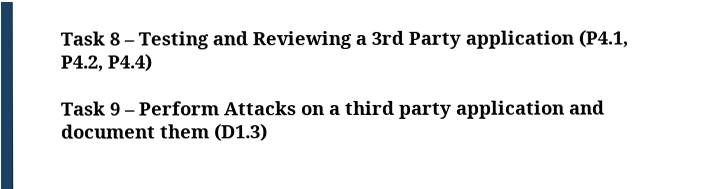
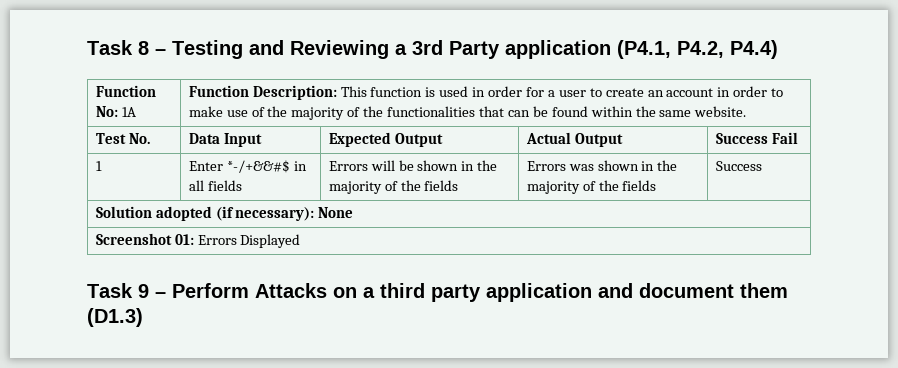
(152, 62) none -> [95,85,156,97] [95,106,136,117] [188,85,784,100] [188,106,747,120] [95,133,150,144] [188,133,262,147] [328,132,443,147] [525,132,623,147] [715,132,798,144] [95,161,102,171] [188,160,307,173] [188,180,242,191] [328,160,498,171] [328,180,459,194] [526,160,678,171] [526,180,657,194] [715,161,762,171] [95,206,354,221] [95,233,301,248] // Function No: 1A | Function Description: This function is used in order for a user to create an account in order to make use of the majority of the functionalities that can be found within the same website. // Test No. | Data Input | Expected Output | Actual Output | Success Fail // 1 | Enter *-/+&&#$ in all fields | Errors will be shown in the majority of the fields | Errors was shown in the majority of the fields | Success // Solution adopted (if necessary): None // Screenshot 01: Errors Displayed

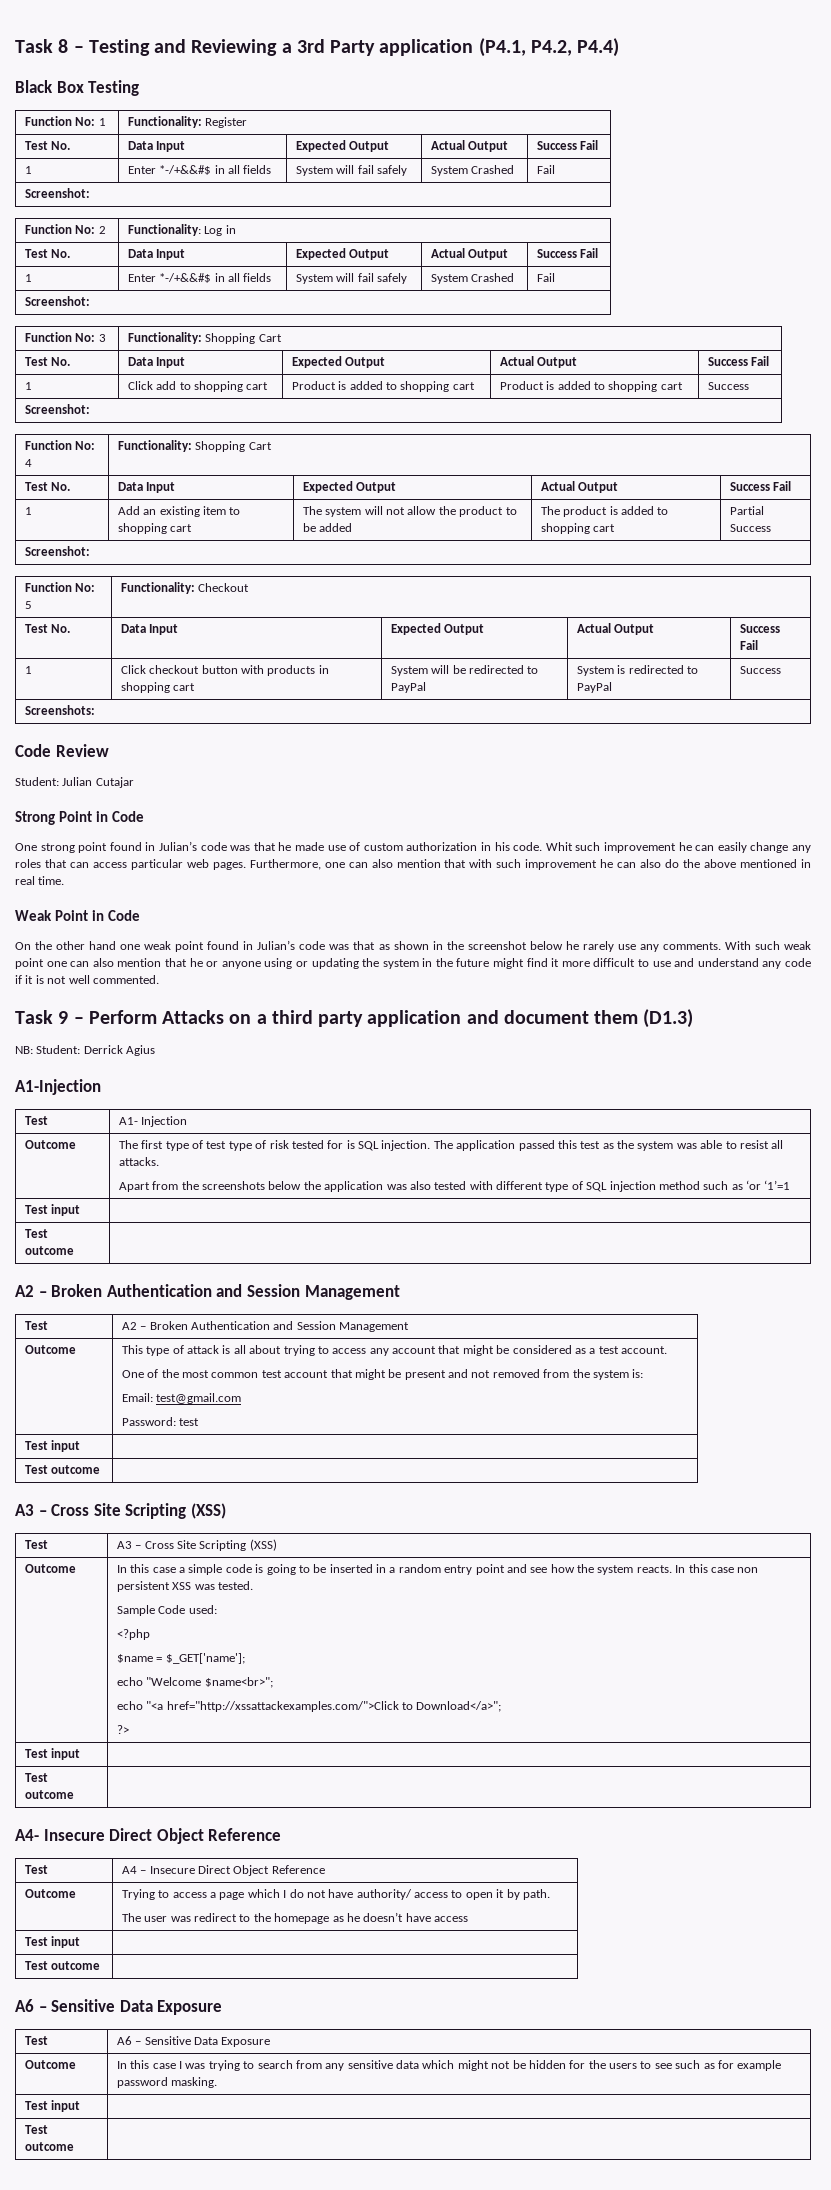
[95,85,156,97] [95,106,136,117] [188,85,784,100] [188,106,747,120] // Function No: 1A | Function Description: This function is used in order for a user to create an account in order to make use of the majority of the functionalities that can be found within the same website. -> [15,80,140,96] [24,116,106,126] [127,116,248,128] // Black Box Testing // Function No: 1 | Functionality: Register
[328,160,498,171] [328,180,459,194] [526,160,678,171] [526,180,657,194] [715,161,762,171] [95,206,354,221] [95,233,301,248] Errors will be shown in the majority of the fields | Errors was shown in the majority of the fields | Success // Solution adopted (if necessary): None // Screenshot 01: Errors Displayed -> [295,165,408,176] [430,165,515,176] [536,165,555,174] [24,188,90,198] [24,224,106,234] [127,224,236,236] [24,249,71,258] [127,249,186,260] [295,248,390,260] [430,248,509,260] [536,248,599,258] [24,274,32,282] [127,273,272,283] [295,273,408,284] [430,273,515,284] [536,273,555,282] [24,296,90,306] [24,332,106,342] [127,332,282,344] [24,357,71,366] [127,357,186,368] [291,356,386,368] [499,356,578,368] [707,356,770,366] [24,382,32,390] [127,381,269,392] [291,381,475,392] [499,381,683,392] [707,382,749,390] [24,404,90,414] [24,440,96,450] [24,459,32,467] [117,440,272,452] [24,482,71,491] [117,482,176,493] [302,481,397,493] [540,481,619,493] [729,481,792,491] [24,507,32,515] [117,506,241,517] [117,523,193,534] [302,506,517,517] [302,523,353,532] [540,506,669,517] [540,523,616,534] [729,506,764,515] [729,524,771,532] [24,546,90,556] [24,582,96,592] [24,601,32,609] [120,582,250,594] [24,624,71,633] [120,624,179,635] [390,623,485,635] [576,623,655,635] [739,624,780,633] [739,640,758,650] [24,666,32,674] [120,665,329,676] [120,682,196,693] [390,665,539,676] [390,682,426,693] [576,665,699,676] [576,682,612,693] [739,666,781,674] [24,705,95,715] [15,744,109,757] [15,777,134,788] [15,811,144,825] [15,841,812,853] [15,859,811,870] [15,876,65,885] [15,910,140,921] [15,940,812,952] [15,958,812,969] [15,975,159,984] System will fail safely | System Crashed | Fail // Screenshot: // Function No: 2 | Functionality: Log in // Test No. | Data Input | Expected Output | Actual Output | Success Fail // 1 | Enter *-/+&&#$ in all fields | System will fail safely | System Crashed | Fail // Screenshot: // Function No: 3 | Functionality: Shopping Cart // Test No. | Data Input | Expected Output | Actual Output | Success Fail // 1 | Click add to shopping cart | Product is added to shopping cart | Product is added to shopping cart | Success // Screenshot: // Function No: 4 | Functionality: Shopping Cart // Test No. | Data Input | Expected Output | Actual Output | Success Fail // 1 | Add an existing item to shopping cart | The system will not allow the product to be added | The product is added to shopping cart | Partial Success // Screenshot: // Function No: 5 | Functionality: Checkout // Test No. | Data Input | Expected Output | Actual Output | Success Fail // 1 | Click checkout button with products in shopping cart | System will be redirected to PayPal | System is redirected to PayPal | Success // Screenshots: // Code Review // Student: Julian Cutajar // Strong Point in Code // One strong point found in Julian’s code was that he made use of custom authorization in his code. Whit such improvement he can easily change any roles that can access particular web pages. Furthermore, one can also mention that with such improvement he can also do the above mentioned in real time. // Weak Point in Code // On the other hand one weak point found in Julian’s code was that as shown in the screenshot below he rarely use any comments. With such weak point one can also mention that he or anyone using or updating the system in the future might find it more difficult to use and understand any code if it is not well commented.
(143, 317) none -> [15,1045,156,1056] [15,1079,101,1095] [24,1116,48,1125] [118,1116,188,1127] [24,1140,76,1149] [118,1140,784,1151] [118,1157,159,1166] [118,1180,791,1192] [24,1204,81,1216] [24,1229,48,1238] [24,1246,74,1255] [15,1284,400,1300] [24,1321,48,1330] [121,1321,410,1332] [24,1345,76,1354] [121,1345,668,1356] [121,1369,644,1380] [121,1393,242,1404] [121,1417,200,1426] [24,1440,81,1452] [24,1465,101,1474] [15,1503,226,1519] [24,1540,48,1549] [116,1539,277,1551] [24,1564,76,1573] [116,1564,759,1575] [116,1581,254,1592] [116,1605,217,1616] [116,1629,150,1640] [116,1653,245,1664] [116,1677,273,1688] [116,1701,502,1712] [116,1725,129,1734] [24,1748,81,1760] [24,1773,48,1782] [24,1790,74,1799] [15,1828,282,1844] [24,1865,48,1874] [121,1865,325,1876] [24,1889,76,1898] [121,1889,550,1900] [121,1912,469,1924] [24,1936,81,1948] [24,1961,101,1970] [15,1999,223,2015] [24,2036,48,2045] [116,2036,271,2047] [24,2060,76,2069] [116,2060,782,2071] [116,2077,218,2088] [24,2100,81,2112] [24,2125,48,2134] [24,2142,74,2151] // NB: Student: Derrick Agius // A1-Injection // Test | A1- Injection // Outcome | The first type of test type of risk tested for is SQL injection. The application passed this test as the system was able to resist all attacks. // Apart from the screenshots below the application was also tested with different type of SQL injection method such as ‘or ‘1’=1 // Test input | // Test outcome | // A2 – Broken Authentication and Session Management // Test | A2 – Broken Authentication and Session Management // Outcome | This type of attack is all about trying to access any account that might be considered as a test account. // One of the most common test account that might be present and not removed from the system is: // Email: test@gmail.com // Password: test // Test input | // Test outcome | // A3 – Cross Site Scripting (XSS) // Test | A3 – Cross Site Scripting (XSS) // Outcome | In this case a simple code is going to be inserted in a random entry point and see how the system reacts. In this case non persistent XSS was tested. // Sample Code used: // <?php // $name = $_GET['name']; // echo "Welcome $name<br>"; // echo "<a href="http://xssattackexamples.com/">Click to Download</a>"; // ?> // Test input | // Test outcome | // A4- Insecure Direct Object Reference // Test | A4 – Insecure Direct Object Reference // Outcome | Trying to access a page which I do not have authority/ access to open it by path. // The user was redirect to the homepage as he doesn’t have access // Test input | // Test outcome | // A6 – Sensitive Data Exposure // Test | A6 – Sensitive Data Exposure // Outcome | In this case I was trying to search from any sensitive data which might not be hidden for the users to see such as for example password masking. // Test input | // Test outcome |

